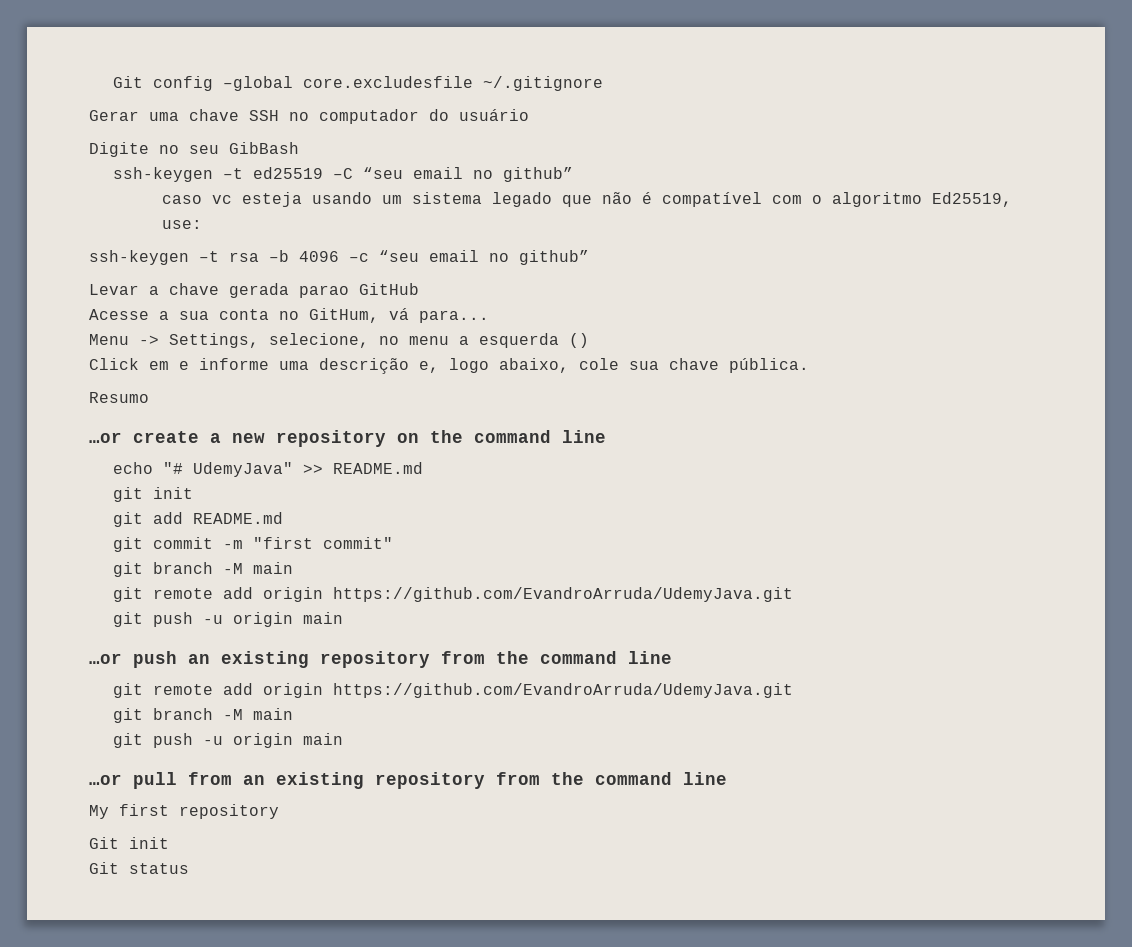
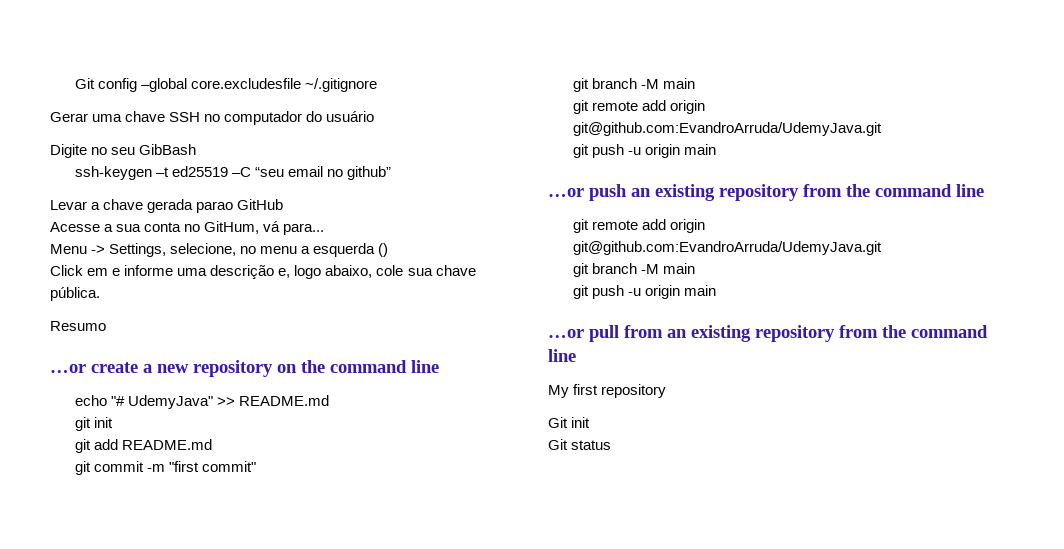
[162,192,1013,207] [162,220,203,229] [89,250,589,265] // caso vc esteja usando um sistema legado que não é compatível com o algoritmo Ed25519, use: // ssh-keygen –t rsa –b 4096 –c “seu email no github” -> (392, 173) none
[333,587,794,602] https://github.com/EvandroArruda/UdemyJava.git -> [572,122,882,136] git@github.com:EvandroArruda/UdemyJava.git
[333,683,794,698] https://github.com/EvandroArruda/UdemyJava.git -> [572,241,882,255] git@github.com:EvandroArruda/UdemyJava.git

